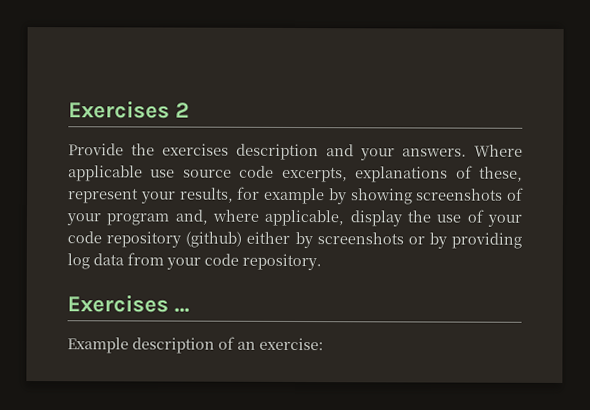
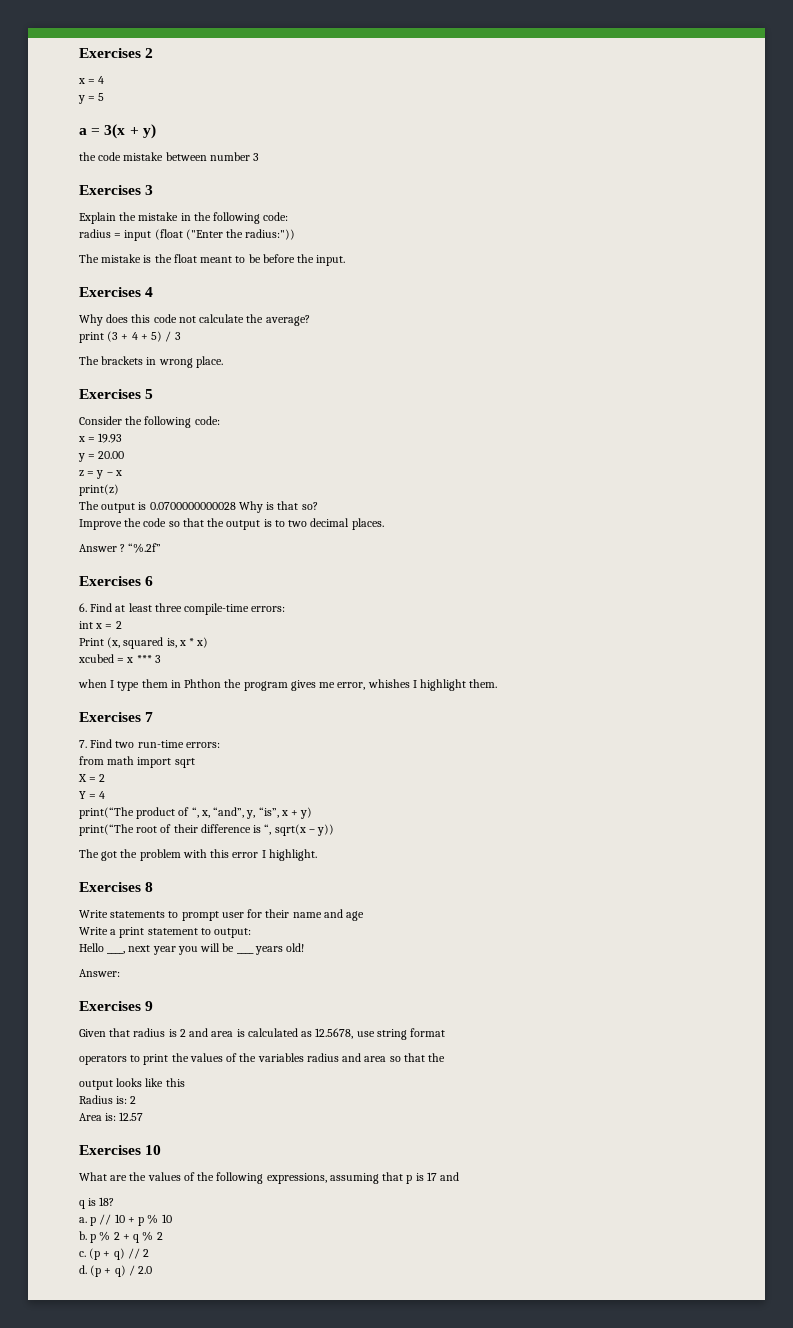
[68,143,523,161] [68,165,523,183] [68,186,524,205] [66,209,522,227] [67,231,522,249] [67,252,322,271] [67,295,191,313] [67,336,324,354] Provide the exercises description and your answers. Where applicable use source code excerpts, explanations of these, represent your results, for example by showing screenshots of your program and, where applicable, display the use of your code repository (github) either by screenshots or by providing log data from your code repository. // Exercises … // Example description of an exercise: -> [78,76,105,84] [78,93,105,104] [79,124,156,139] [79,152,260,161] [79,185,154,195] [79,212,289,224] [79,229,296,241] [79,254,346,266] [79,287,154,297] [79,314,310,326] [79,331,181,343] [79,356,223,368] [79,389,154,399] [79,416,220,428] [78,433,123,443] [78,451,125,462] [79,470,122,479] [79,484,119,496] [79,501,318,513] [79,518,384,530] [79,543,162,553] [79,576,154,586] [79,603,286,615] [79,621,122,629] [79,637,209,649] [78,654,161,663] [78,679,498,691] [79,712,154,722] [79,739,220,748] [79,756,195,768] [78,774,106,782] [79,791,106,799] [79,807,313,819] [79,824,335,836] [79,849,317,861] [79,882,154,892] [79,909,365,921] [79,927,252,938] [79,943,235,955] [236,943,305,955] [79,969,120,977] [79,1001,154,1011] [79,1028,446,1040] [79,1053,446,1065] [79,1078,185,1090] [79,1095,137,1104] [79,1112,144,1121] [79,1145,162,1155] [79,1172,460,1184] [79,1197,115,1209] [79,1214,172,1226] [79,1231,163,1243] [79,1248,150,1260] [79,1265,153,1277] x = 4 // y = 5 // a = 3(x + y) // the code mistake between number 3 // Exercises 3 // Explain the mistake in the following code: // radius = input (float ("Enter the radius:")) // The mistake is the float meant to be before the input. // Exercises 4 // Why does this code not calculate the average? // print (3 + 4 + 5) / 3 // The brackets in wrong place. // Exercises 5 // Consider the following code: // x = 19.93 // y = 20.00 // z = y – x // print(z) // The output is 0.0700000000028 Why is that so? // Improve the code so that the output is to two decimal places. // Answer ? “%.2f” // Exercises 6 // 6. Find at least three compile-time errors: // int x = 2 // Print (x, squared is, x * x) // xcubed = x *** 3 // when I type them in Phthon the program gives me error, whishes I highlight them. // Exercises 7 // 7. Find two run-time errors: // from math import sqrt // X = 2 // Y = 4 // print(“The product of “, x, “and”, y, “is”, x + y) // print(“The root of their difference is “, sqrt(x – y)) // The got the problem with this error I highlight. // Exercises 8 // Write statements to prompt user for their name and age // Write a print statement to output: // Hello ____, next year you will be ____ years old! // Answer: // Exercises 9 // Given that radius is 2 and area is calculated as 12.5678, use string format // operators to print the values of the variables radius and area so that the // output looks like this // Radius is: 2 // Area is: 12.57 // Exercises 10 // What are the values of the following expressions, assuming that p is 17 and // q is 18? // a. p // 10 + p % 10 // b. p % 2 + q % 2 // c. (p + q) // 2 // d. (p + q) / 2.0

